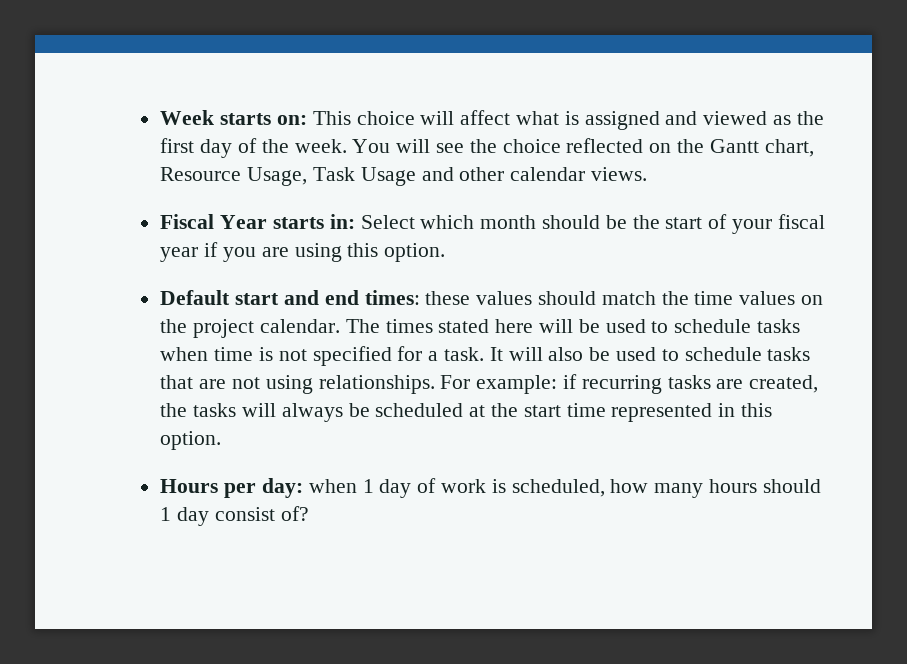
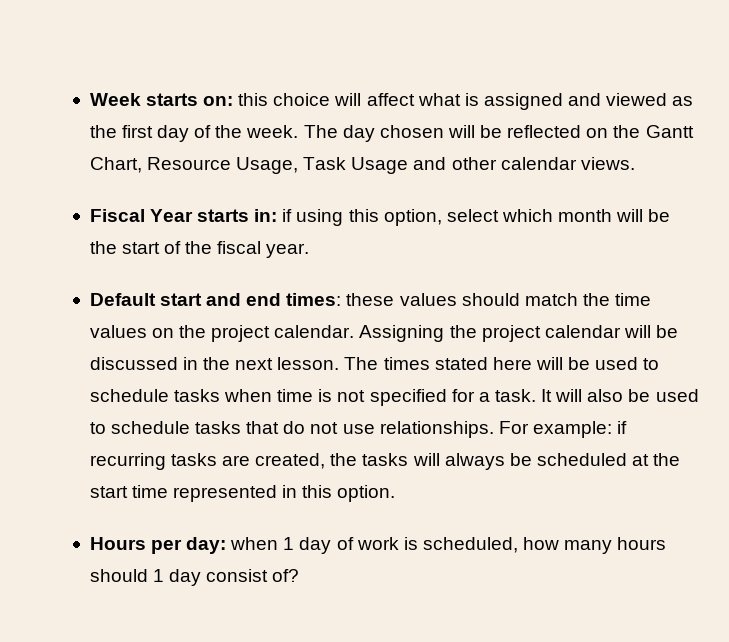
[312,111,351,125] This -> [238,93,269,106] this
[352,139,561,153] You will see the choice -> [303,125,503,142] The day chosen will be
[764,139,814,157] chart, -> [89,157,142,173] Chart,
[360,215,415,229] Select -> [282,209,499,226] if using this option, select
[541,215,600,229] should -> [616,209,644,222] will
[731,214,825,234] [160,242,446,262] your fiscal year if you are using this option. -> [185,241,310,258] the fiscal year.
(340, 326) none -> [359,325,679,342] [89,357,340,370] Assigning the project calendar will be discussed in the next lesson.
[199,375,313,394] are not using -> [283,421,375,434] do not use

